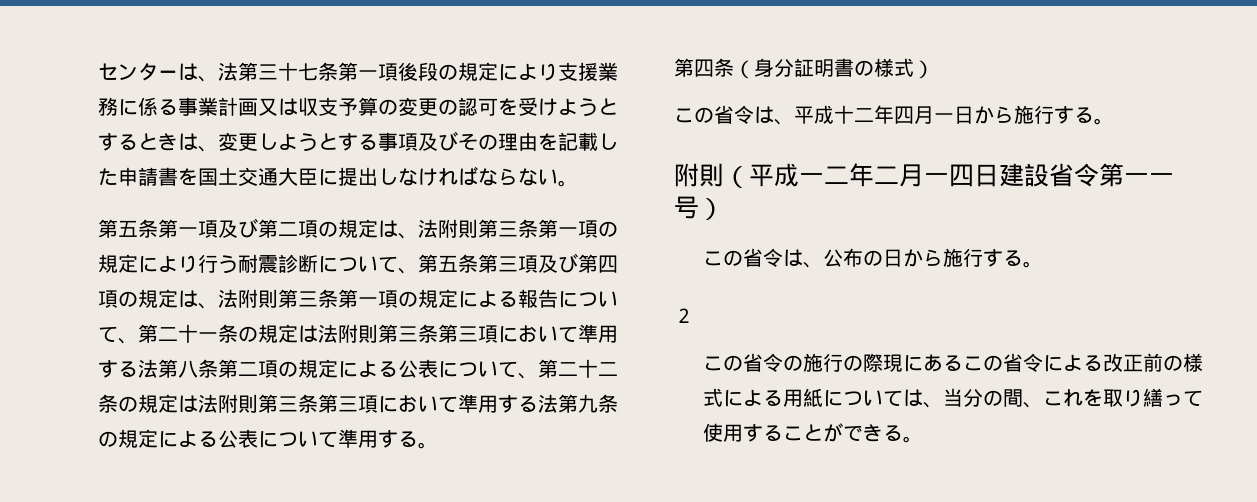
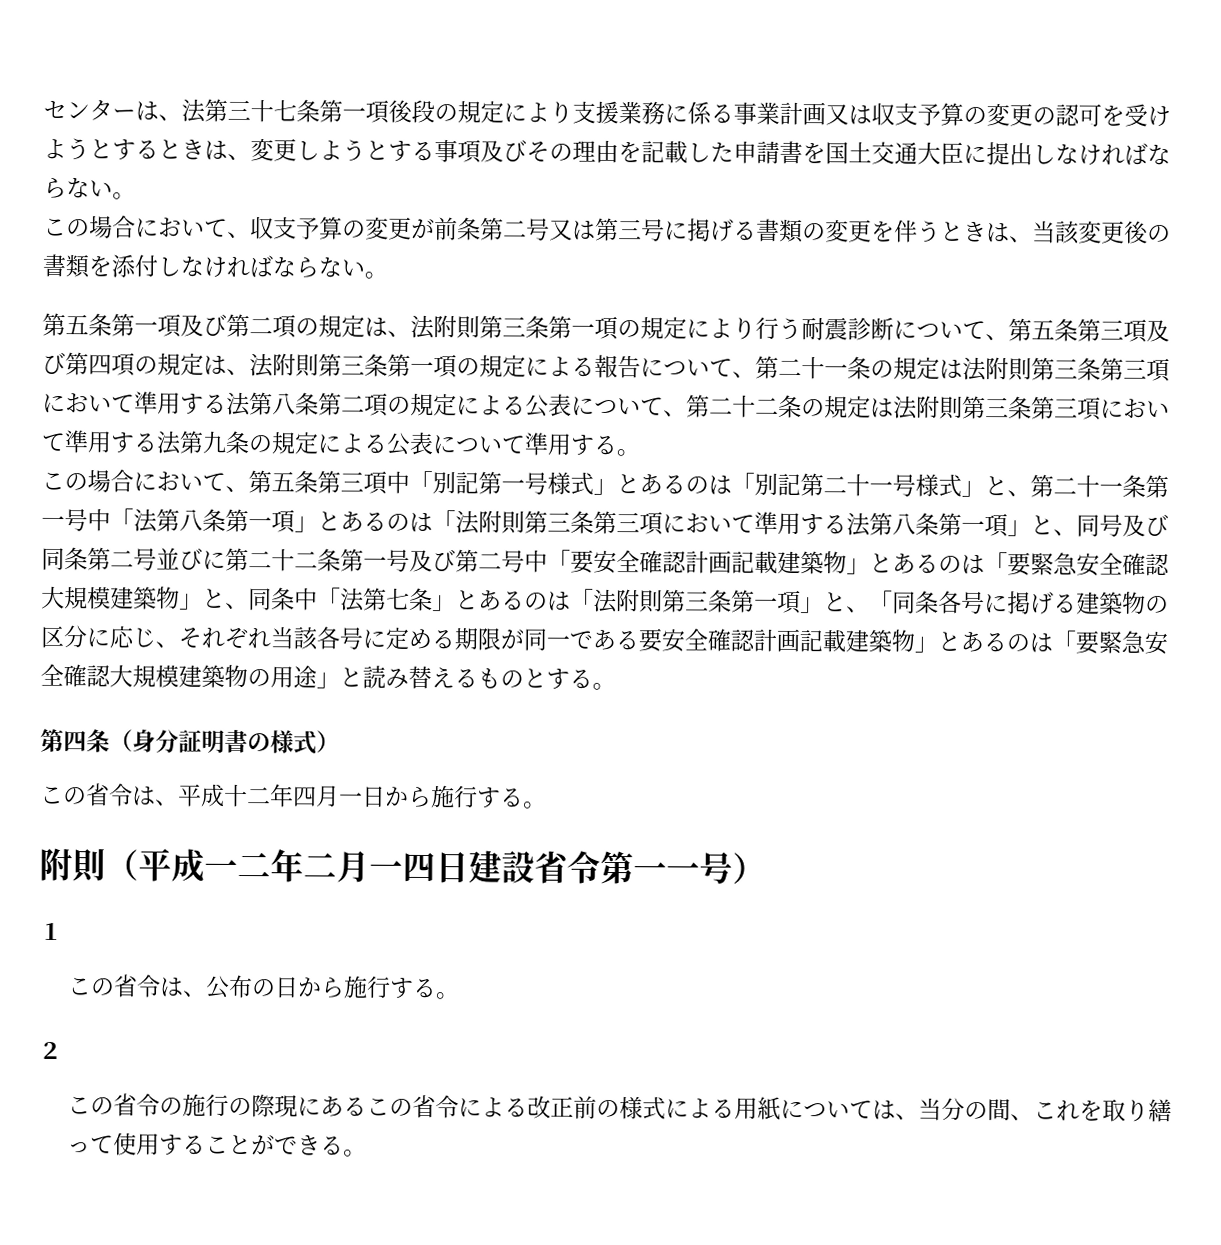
(578, 183) none -> [43,215,1171,245] [42,253,388,279] // この場合において、収支予算の変更が前条第二号又は第三号に掲げる書類の変更を伴うときは、当該変更後の書類を添付しなければならない。
(438, 445) none -> [41,469,1169,499] [41,508,1169,538] [41,547,1170,577] [41,585,1169,615] [40,625,1168,656] [40,663,616,691] // この場合において、第五条第三項中「別記第一号様式」とあるのは「別記第二十一号様式」と、第二十一条第一号中「法第八条第一項」とあるのは「法附則第三条第三項において準用する法第八条第一項」と、同号及び同条第二号並びに第二十二条第一号及び第二号中「要安全確認計画記載建築物」とあるのは「要緊急安全確認大規模建築物」と、同条中「法第七条」とあるのは「法附則第三条第一項」と、「同条各号に掲げる建築物の区分に応じ、それぞれ当該各号に定める期限が同一である要安全確認計画記載建築物」とあるのは「要緊急安全確認大規模建築物の用途」と読み替えるものとする。
(724, 209) none -> [39,922,63,941] // １

